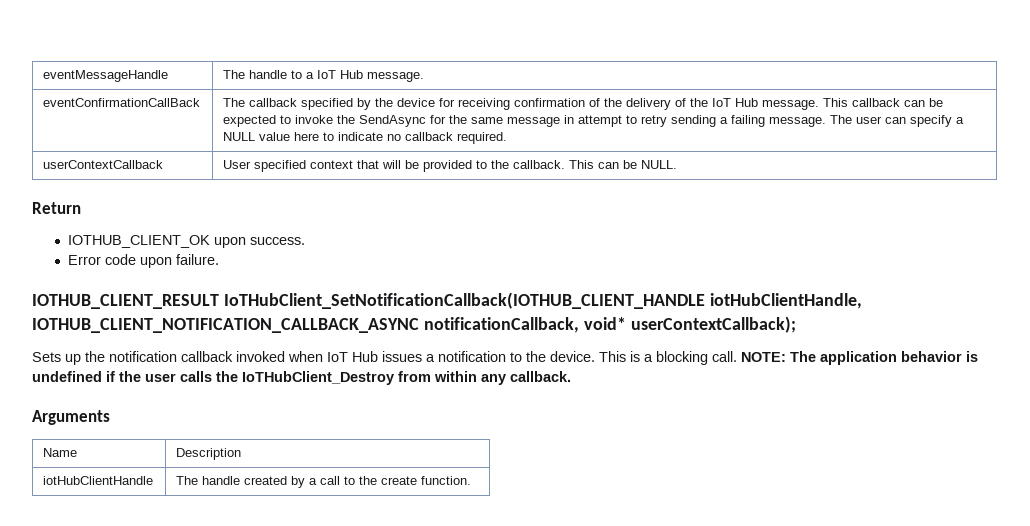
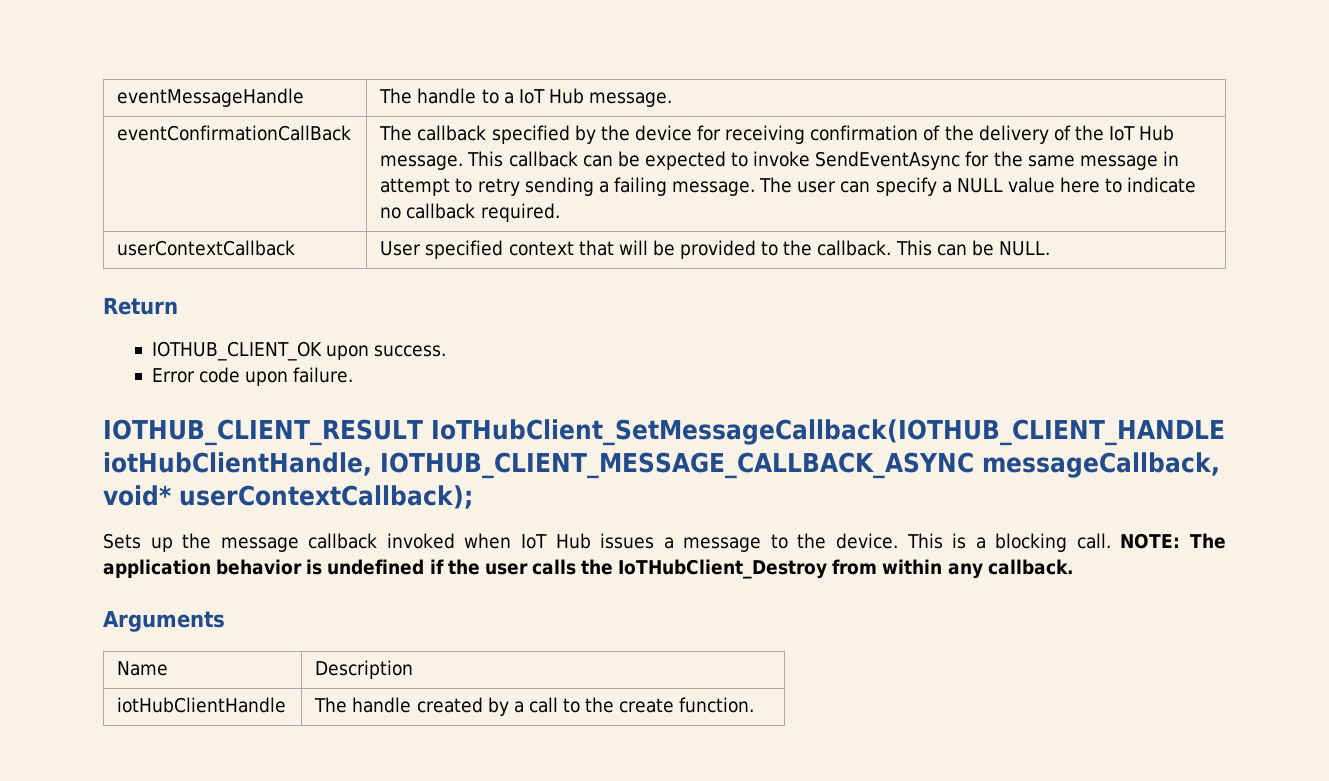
[337,115,427,127] the SendAsync -> [815,151,961,170] SendEventAsync
[223,292,862,309] [32,317,579,333] IoTHubClient_SetNotificationCallback(IOTHUB_CLIENT_HANDLE iotHubClientHandle, IOTHUB_CLIENT_NOTIFICATION_CALLBACK_ASYNC notificationCallback, -> [430,419,1225,446] [103,452,1220,479] IoTHubClient_SetMessageCallback(IOTHUB_CLIENT_HANDLE iotHubClientHandle, IOTHUB_CLIENT_MESSAGE_CALLBACK_ASYNC messageCallback,
[109,351,177,362] notification -> [220,537,299,552] message
[438,351,506,362] notification -> [683,537,762,552] message

